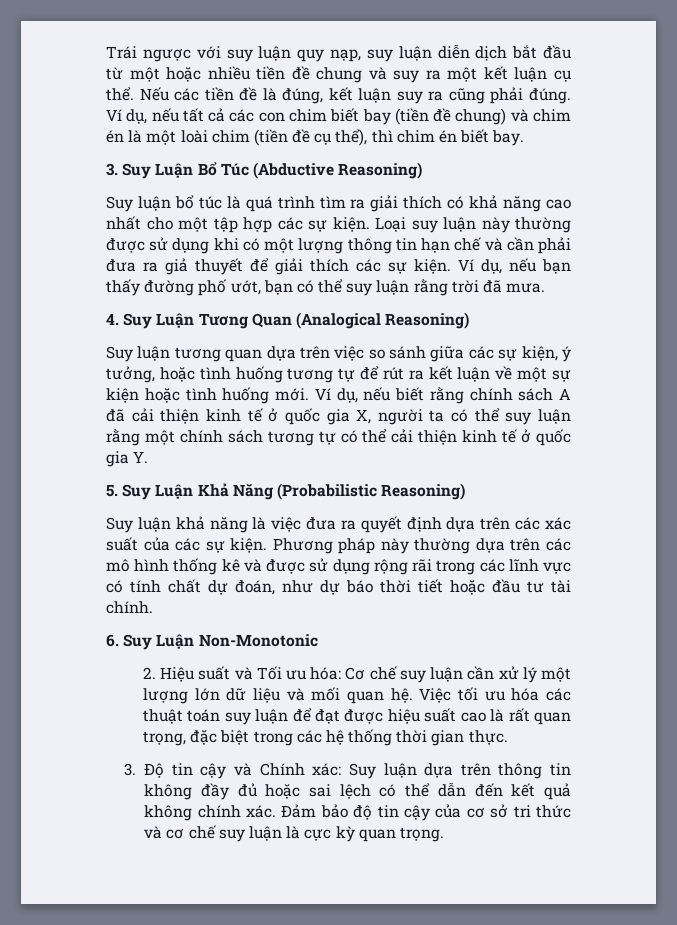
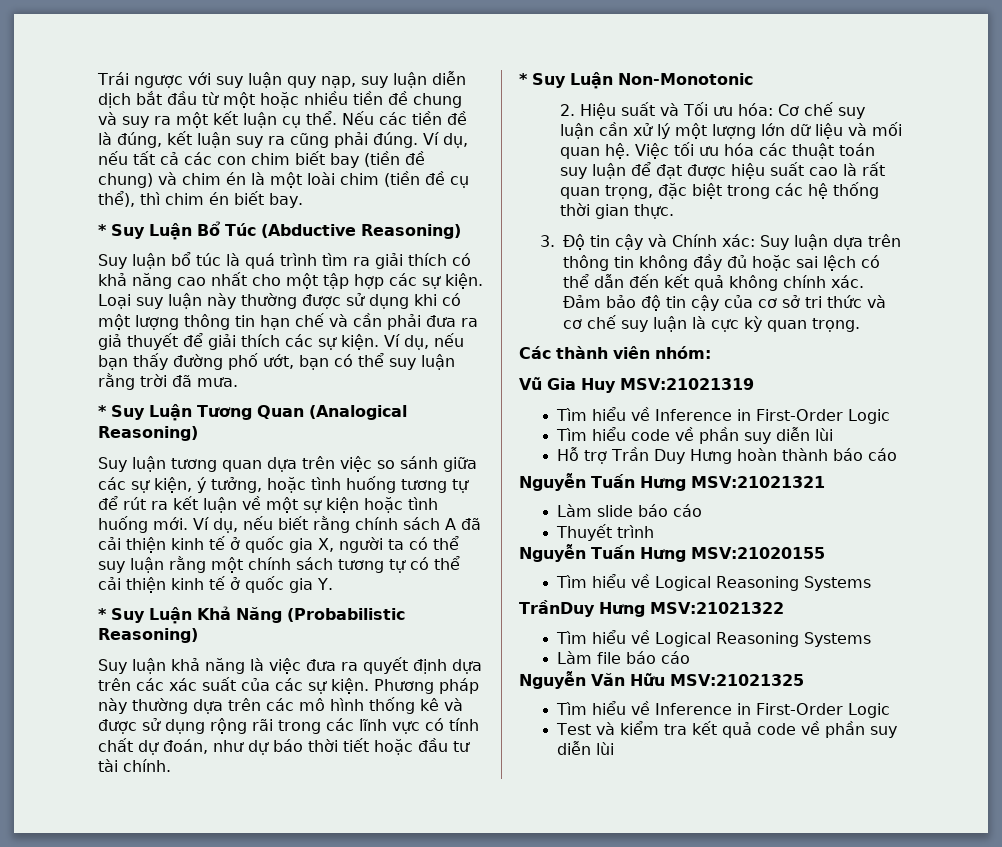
[106,163,118,176] 3. -> [98,224,107,236] *
[106,313,119,325] 4. -> [98,405,107,417] *
[106,484,118,497] 5. -> [98,608,107,620] *
[106,634,119,647] 6. -> [519,73,528,85] *
(444, 834) none -> [519,346,711,359] [519,377,754,393] [556,407,891,424] [556,427,834,444] [557,447,898,464] [519,473,825,491] [557,504,703,517] [556,524,655,541] [519,544,825,562] [556,574,872,591] [519,600,784,617] [556,630,872,647] [557,651,691,664] [519,671,804,689] [556,701,891,718] [556,721,898,738] [557,741,615,755] // Các thành viên nhóm: // Vũ Gia Huy MSV:21021319 // Tìm hiểu về Inference in First-Order Logic // Tìm hiểu code về phần suy diễn lùi // Hỗ trợ Trần Duy Hưng hoàn thành báo cáo // Nguyễn Tuấn Hưng MSV:21021321 // Làm slide báo cáo // Thuyết trình // Nguyễn Tuấn Hưng MSV:21020155 // Tìm hiểu về Logical Reasoning Systems // TrầnDuy Hưng MSV:21021322 // Tìm hiểu về Logical Reasoning Systems // Làm file báo cáo // Nguyễn Văn Hữu MSV:21021325 // Tìm hiểu về Inference in First-Order Logic // Test và kiểm tra kết quả code về phần suy diễn lùi

